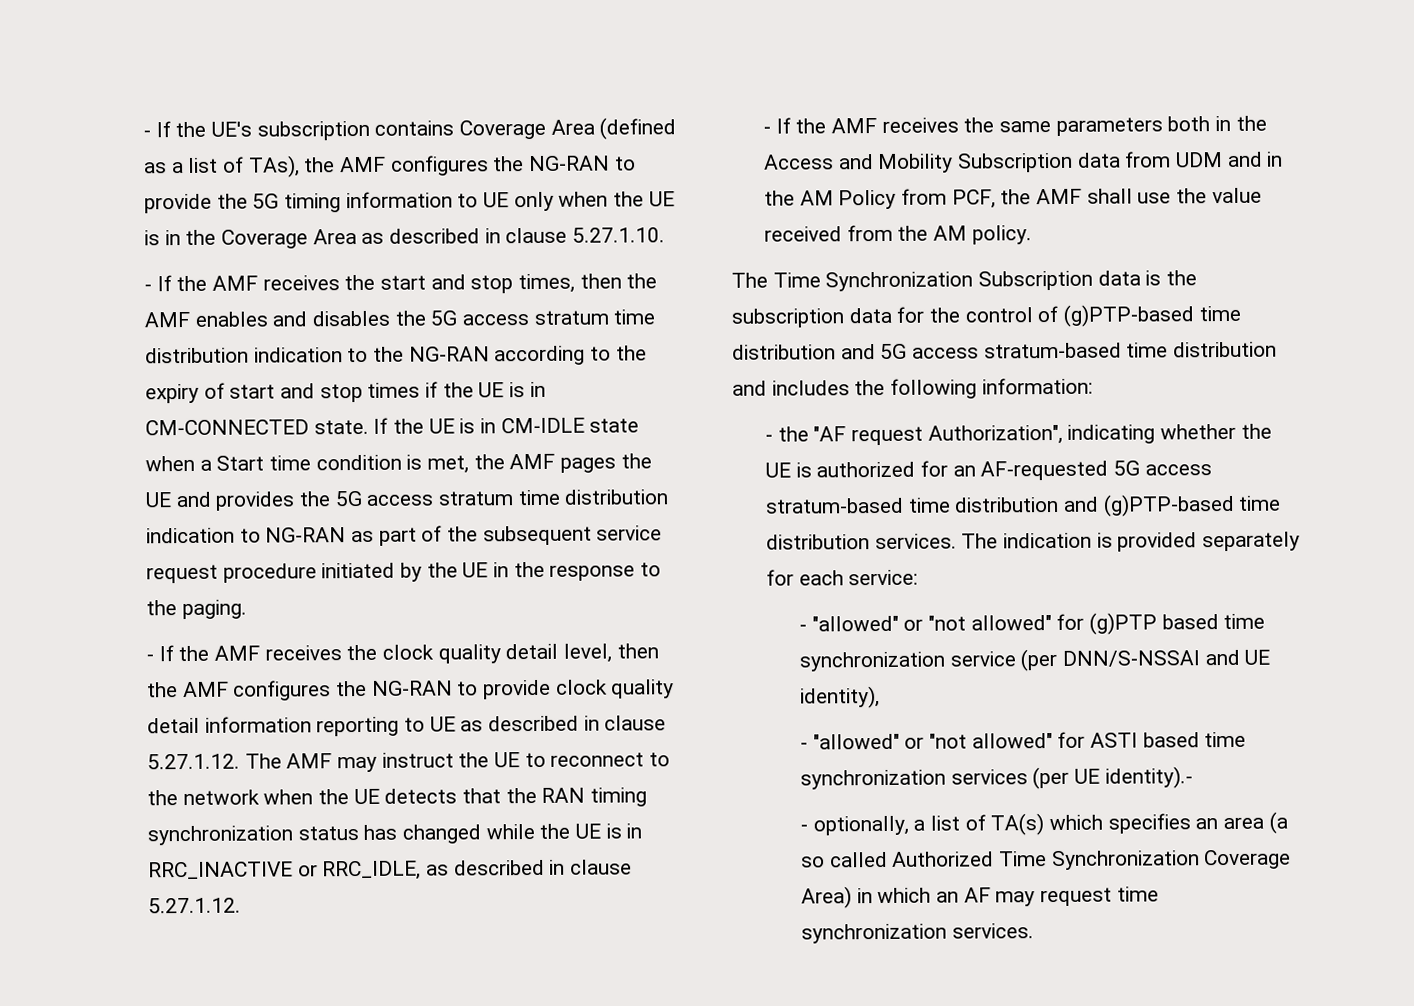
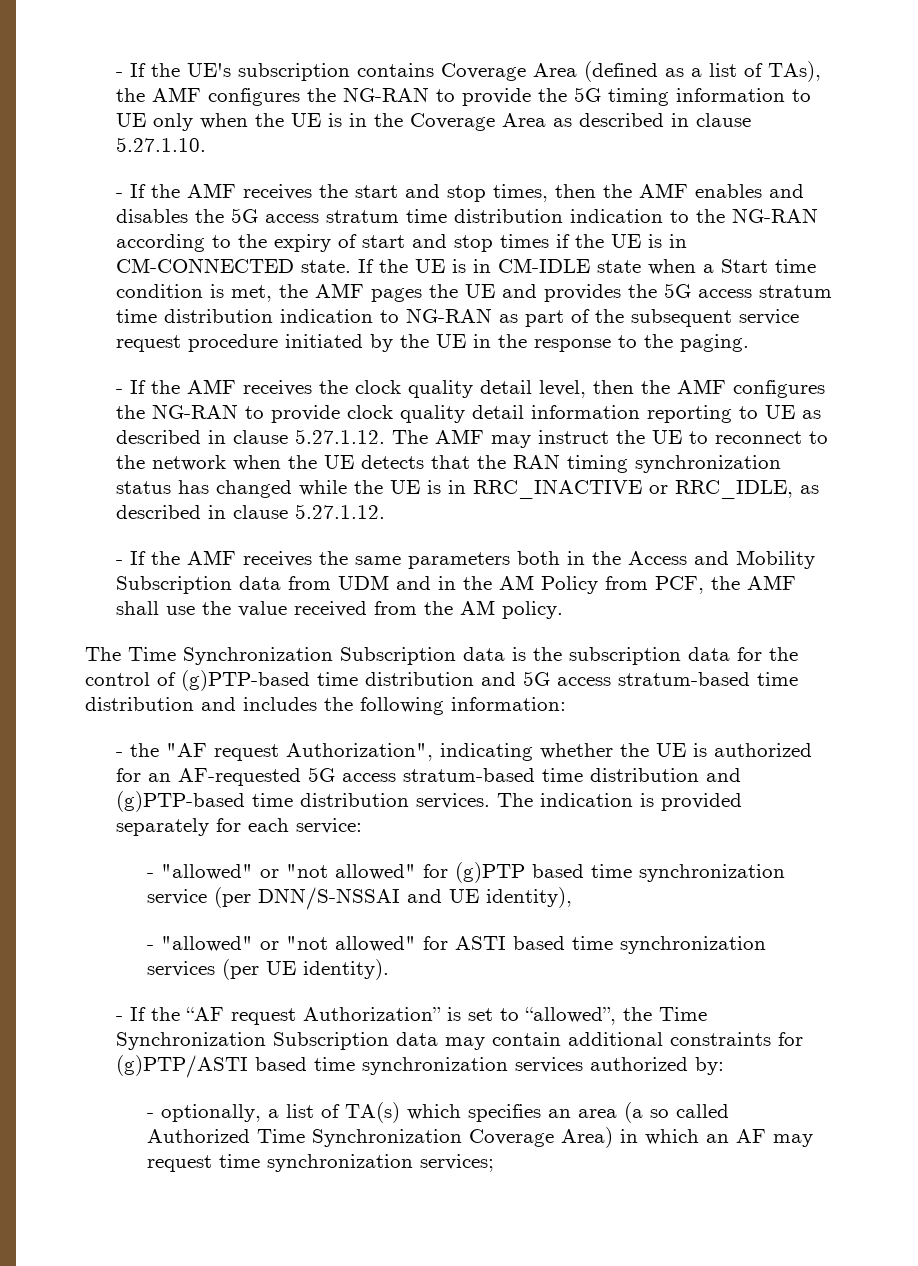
[1104,766,1193,789] identity).- -> [302,959,389,980] [115,1007,707,1025] [115,1032,803,1050] [115,1055,724,1078] identity). // - If the “AF request Authorization” is set to “allowed”, the Time Synchronization Subscription data may contain additional constraints for (g)PTP/ASTI based time synchronization services authorized by:
[951,923,1034,939] services. -> [419,1154,494,1172] services;

